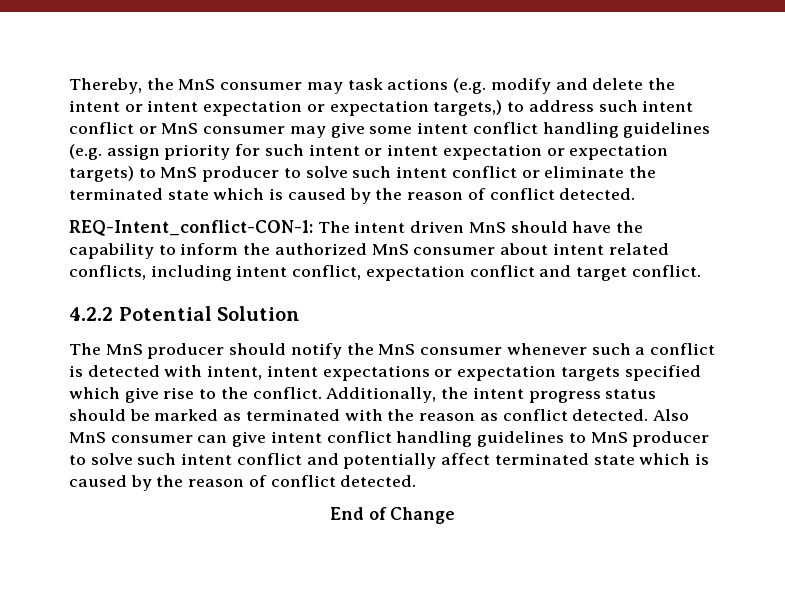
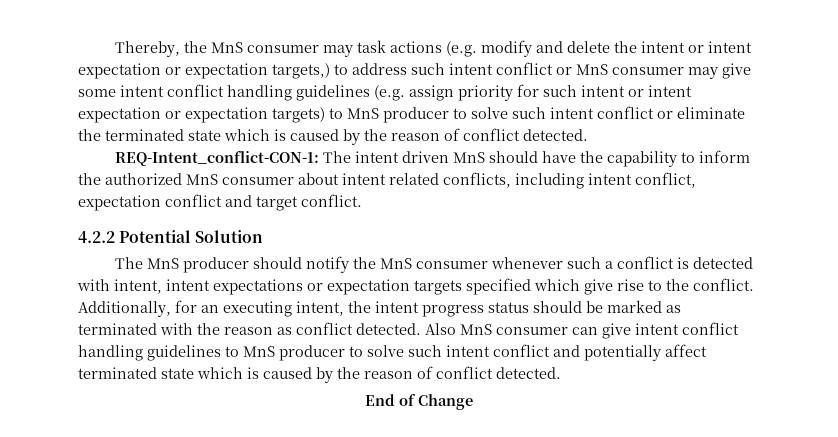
(437, 395) none -> [175,300,344,317] for an executing intent,

